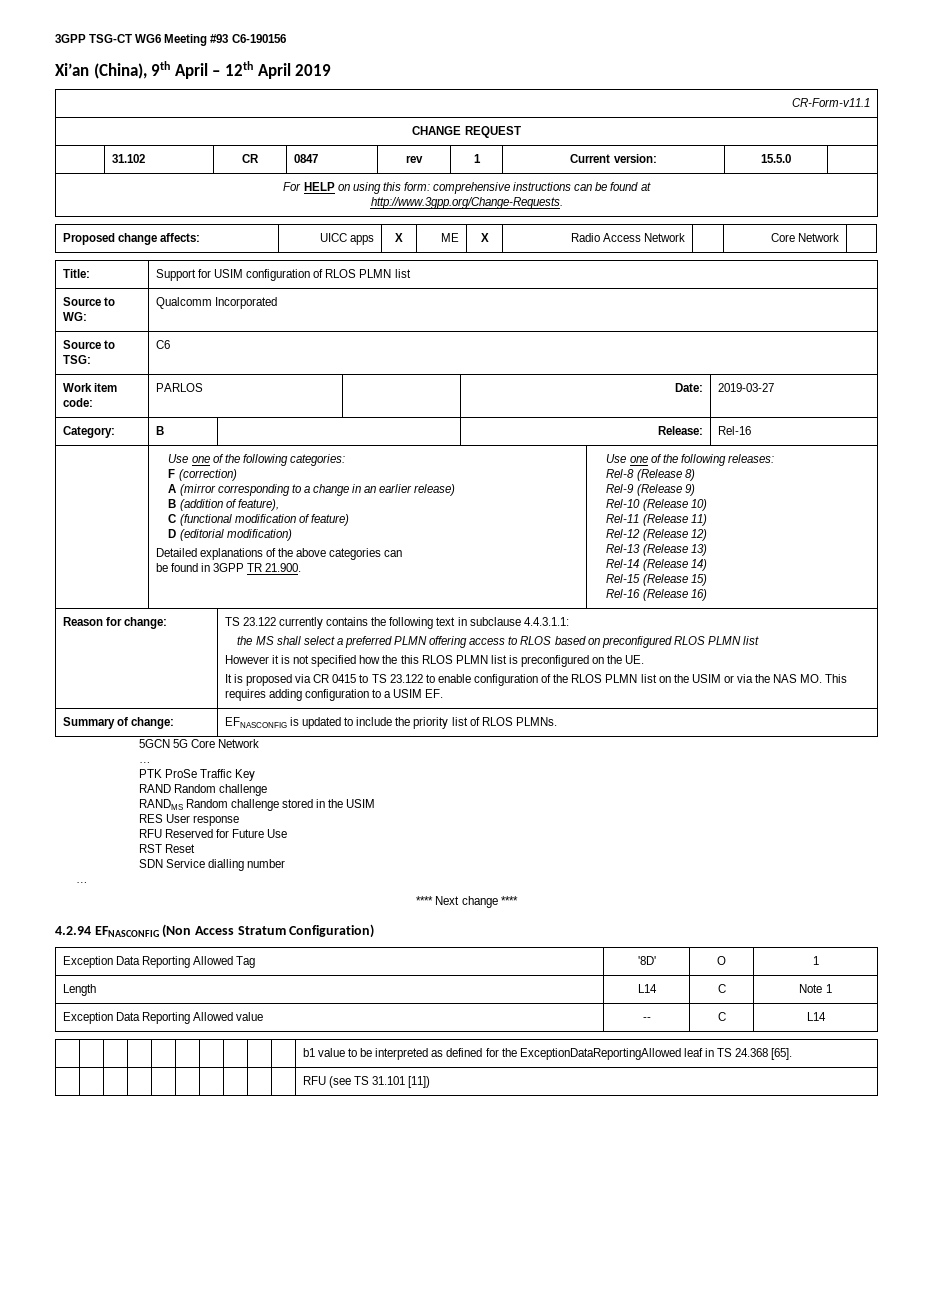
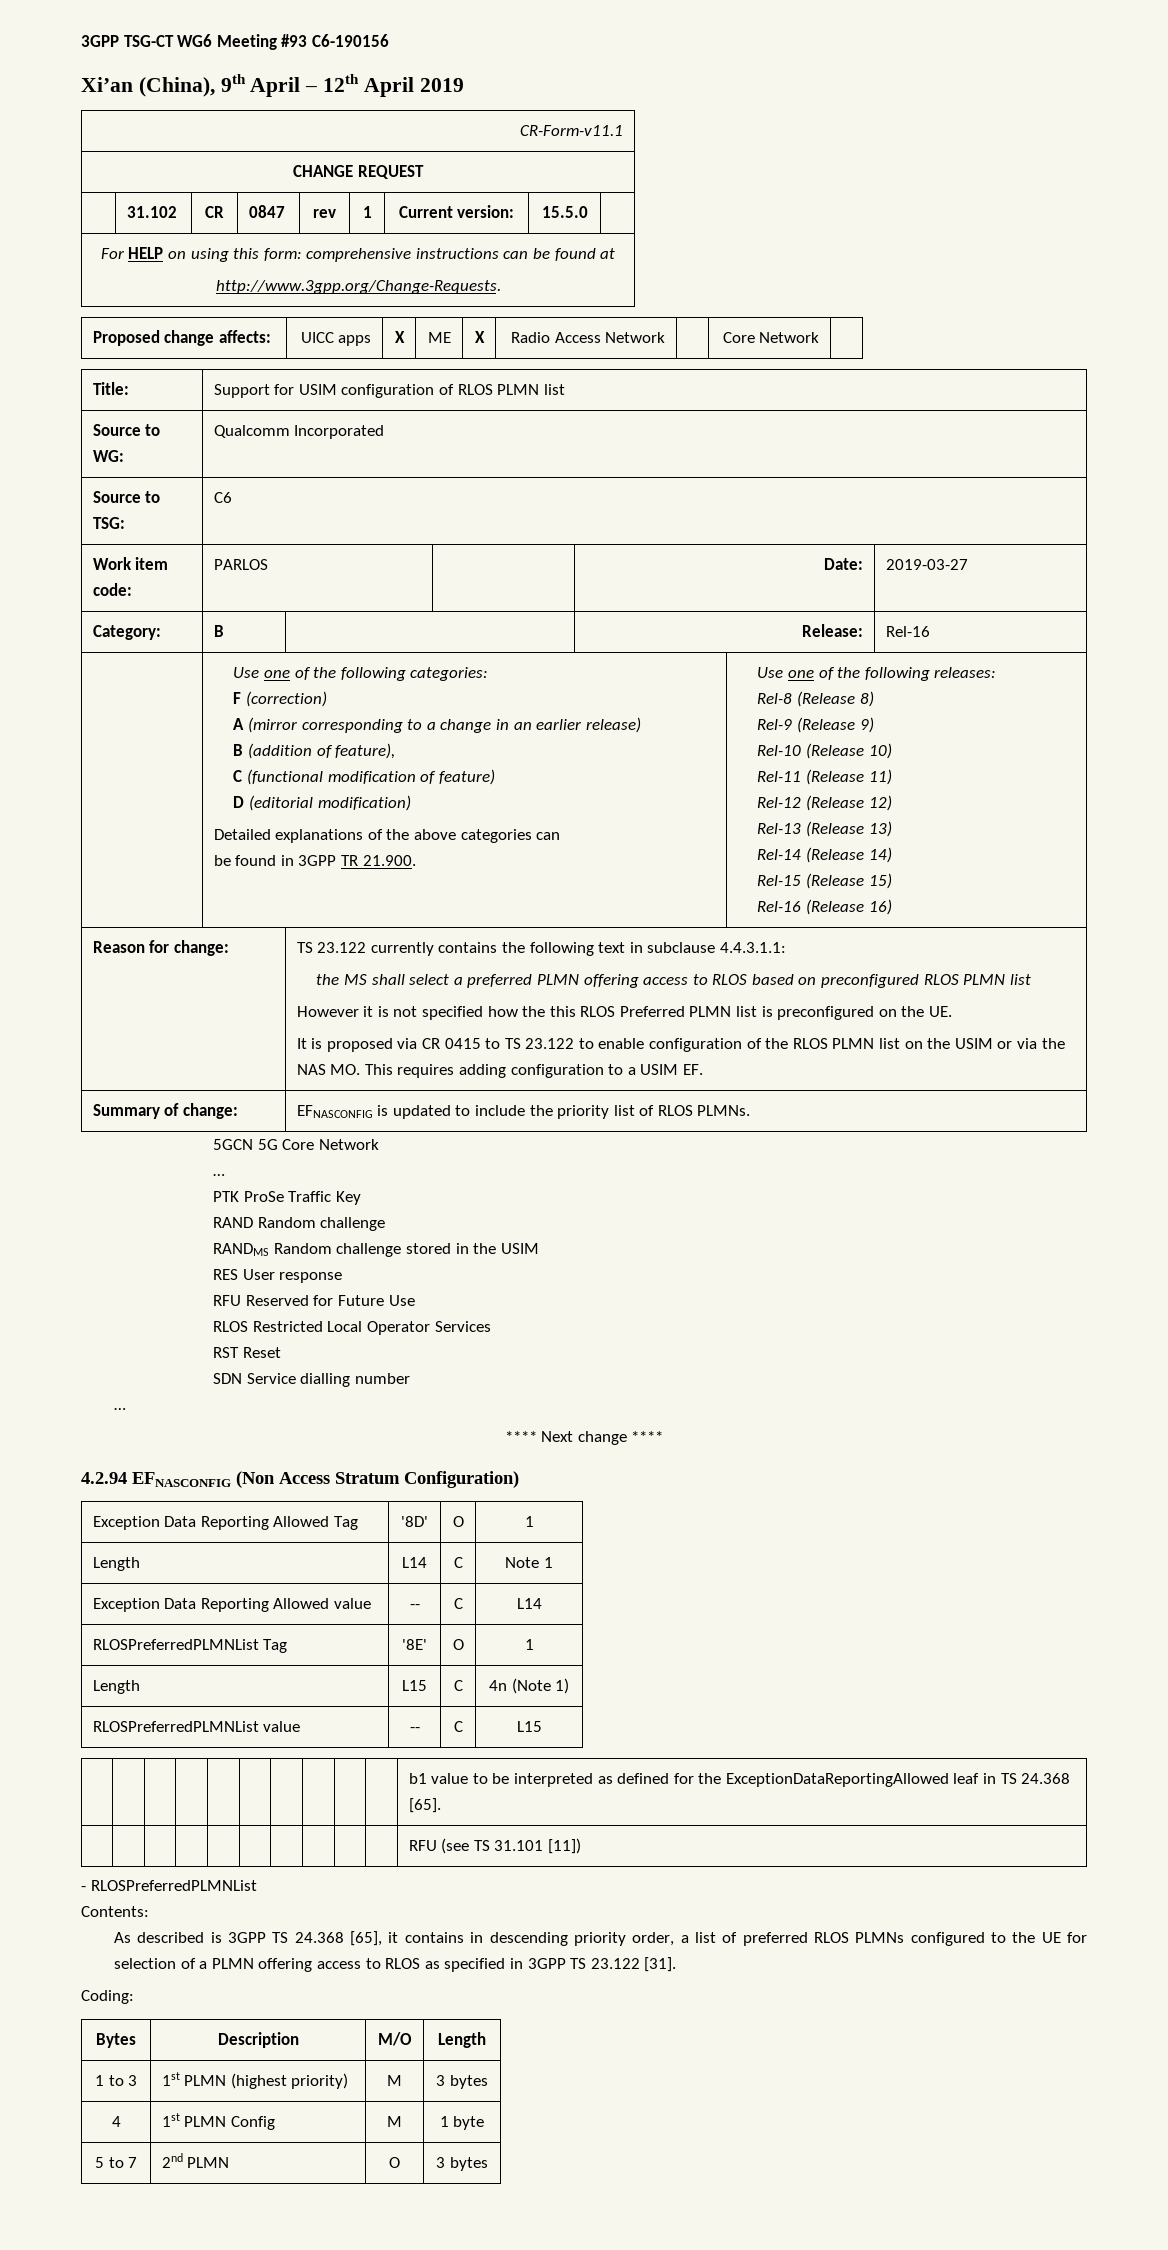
(453, 659) none -> [619,1006,685,1017] Preferred
(288, 833) none -> [213,1321,491,1335] // RLOS Restricted Local Operator Services
(826, 1016) none -> [92,1639,288,1653] [402,1639,427,1650] [452,1639,464,1650] [524,1639,534,1650] [92,1680,140,1694] [402,1680,427,1691] [453,1680,463,1691] [488,1678,570,1694] [92,1721,301,1732] [409,1727,420,1732] [453,1721,463,1732] [516,1721,542,1732] // RLOSPreferredPLMNList Tag | '8E' | O | 1 // Length | L15 | C | 4n (Note 1) // RLOSPreferredPLMNList value | -- | C | L15
(431, 1082) none -> [81,1880,257,1891] [81,1906,149,1917] [114,1931,1088,1946] [114,1957,677,1972] [81,1990,134,2004] [96,2033,136,2048] [217,2032,299,2048] [377,2032,412,2046] [438,2032,486,2048] [94,2075,138,2086] [161,2072,349,2089] [387,2075,402,2086] [436,2075,488,2089] [111,2116,121,2127] [161,2113,275,2130] [387,2116,402,2127] [439,2116,485,2130] [94,2157,138,2168] [161,2153,230,2168] [389,2157,400,2168] [436,2157,488,2171] // - RLOSPreferredPLMNList // Contents: // As described is 3GPP TS 24.368 [65], it contains in descending priority order, a list of preferred RLOS PLMNs configured to the UE for selection of a PLMN offering access to RLOS as specified in 3GPP TS 23.122 [31]. // Coding: // Bytes | Description | M/O | Length // 1 to 3 | 1st PLMN (highest priority) | M | 3 bytes // 4 | 1st PLMN Config | M | 1 byte // 5 to 7 | 2nd PLMN | O | 3 bytes

